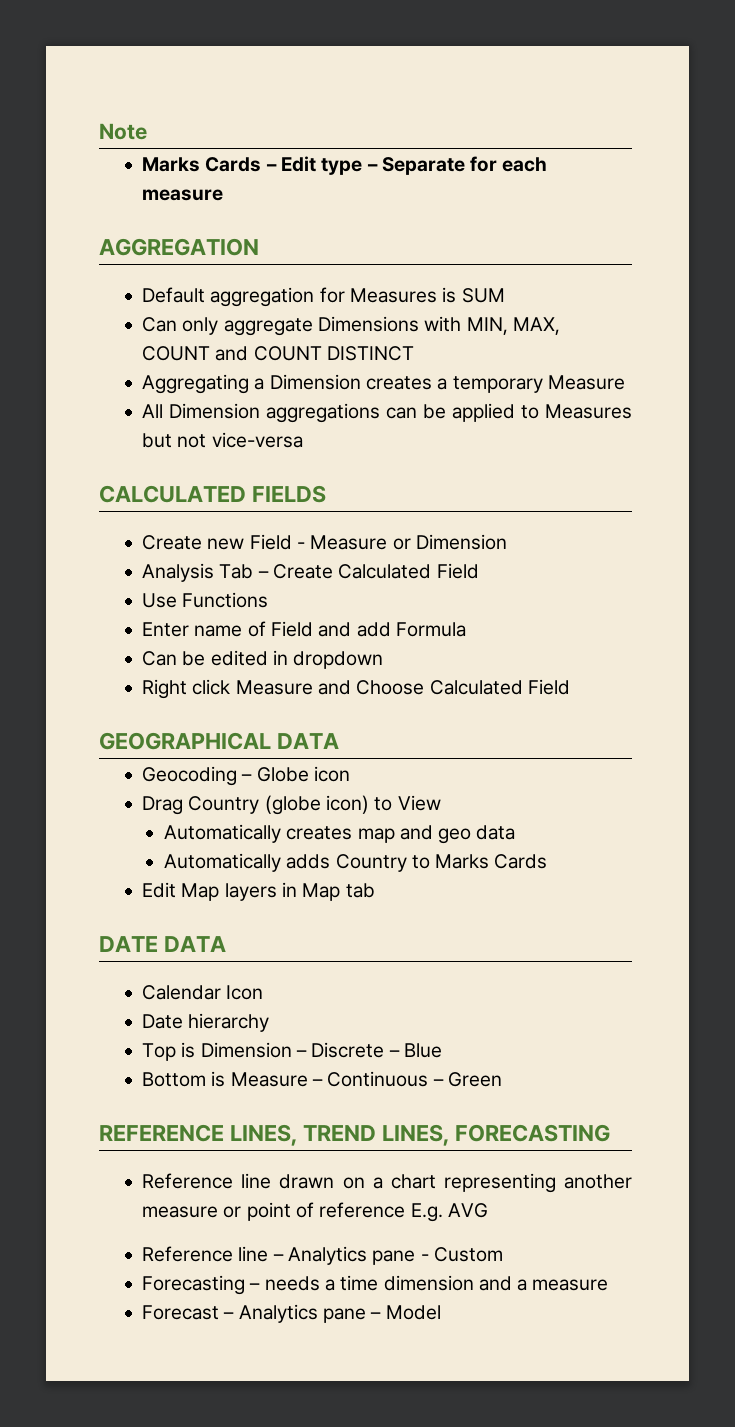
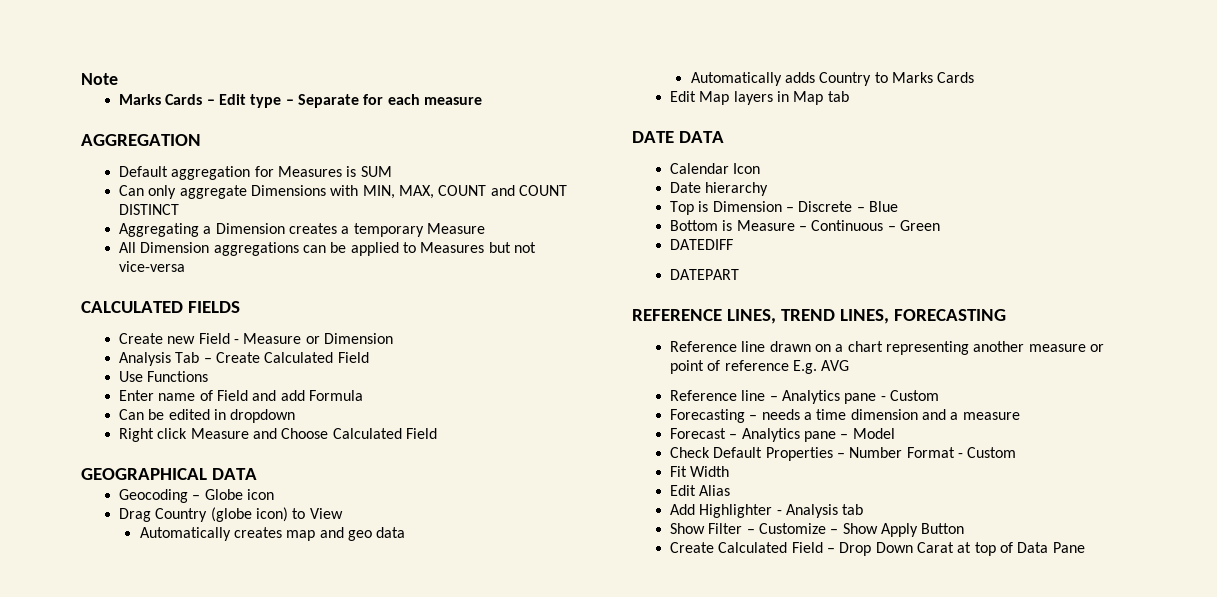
(502, 1079) none -> [670,239,734,250] [670,269,740,280] // DATEDIFF // DATEPART
(441, 1312) none -> [670,447,1017,461] [670,466,730,477] [670,485,731,496] [670,504,864,518] [670,523,965,537] [670,542,1085,556] // Check Default Properties – Number Format - Custom // Fit Width // Edit Alias // Add Highlighter - Analysis tab // Show Filter – Customize – Show Apply Button // Create Calculated Field – Drop Down Carat at top of Data Pane

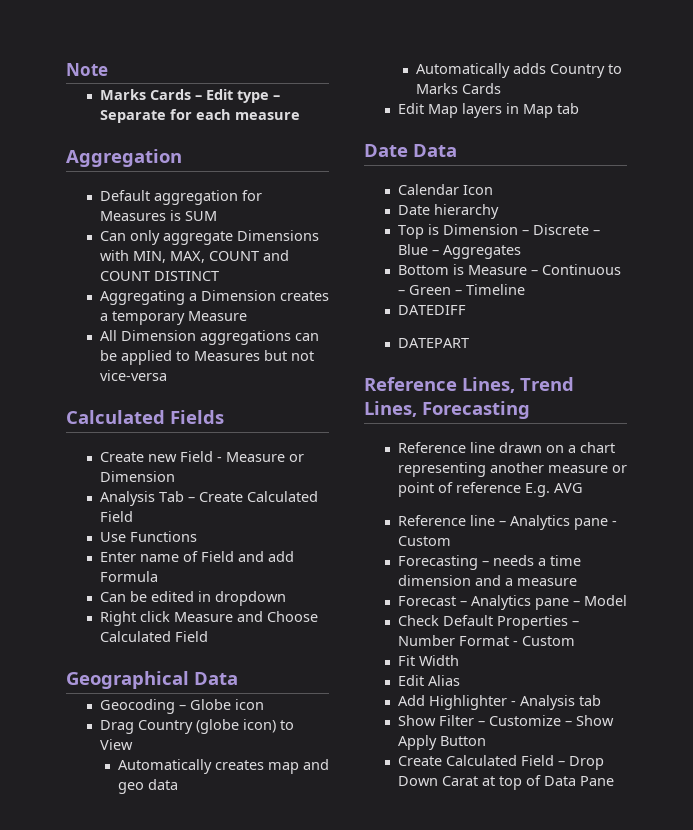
[81,134,201,146] AGGREGATION -> [66,149,182,167] Aggregation
[81,301,240,313] CALCULATED FIELDS -> [66,410,224,424] Calculated Fields
[81,468,257,480] GEOGRAPHICAL DATA -> [66,671,238,689] Geographical Data
[632,131,724,143] DATE DATA -> [364,144,457,157] Date Data
(899, 206) none -> [431,245,521,259] – Aggregates
(941, 225) none -> [454,284,525,295] – Timeline
[632,309,1006,324] REFERENCE LINES, TREND LINES, FORECASTING -> [364,377,574,393] [364,401,530,419] Reference Lines, Trend Lines, Forecasting

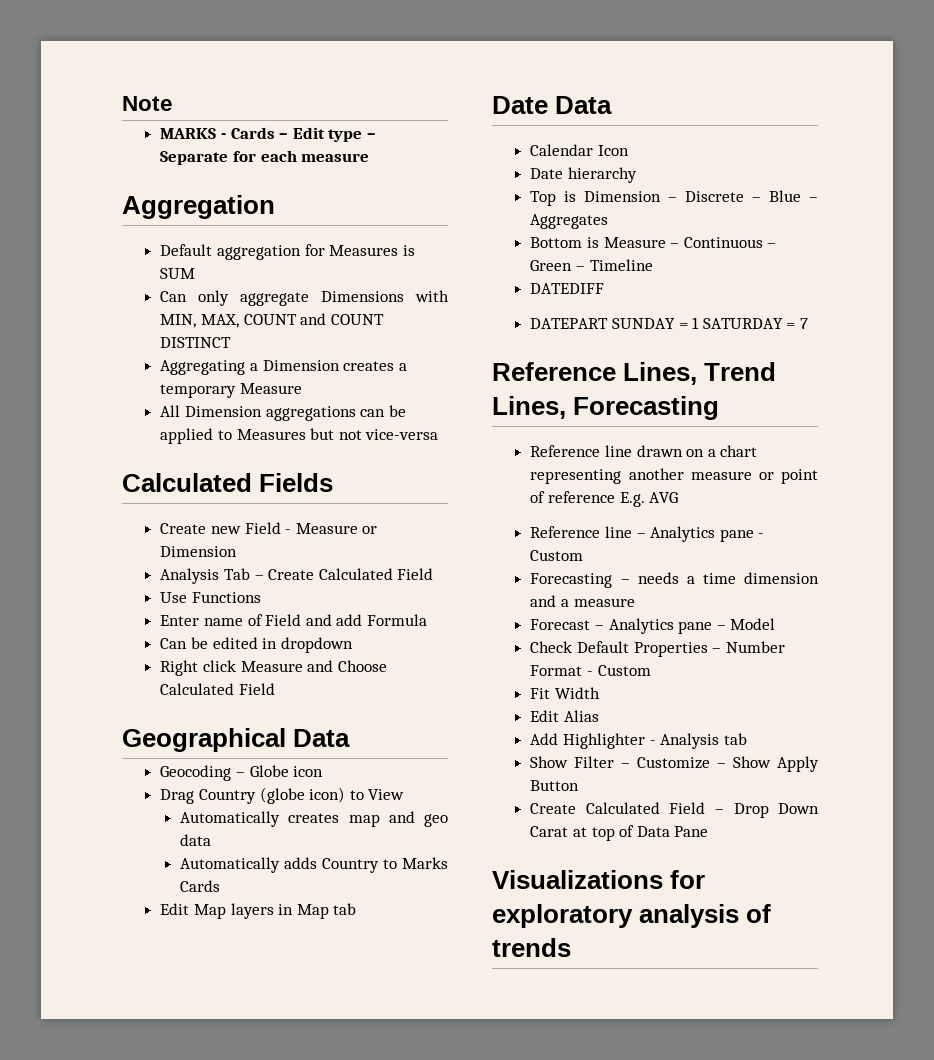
[99,89,146,100] Marks -> [160,128,227,139] MARKS -
(469, 343) none -> [612,317,809,329] SUNDAY = 1 SATURDAY = 7
(614, 781) none -> [492,870,706,889] [492,904,772,928] [492,938,571,957] // Visualizations for exploratory analysis of trends

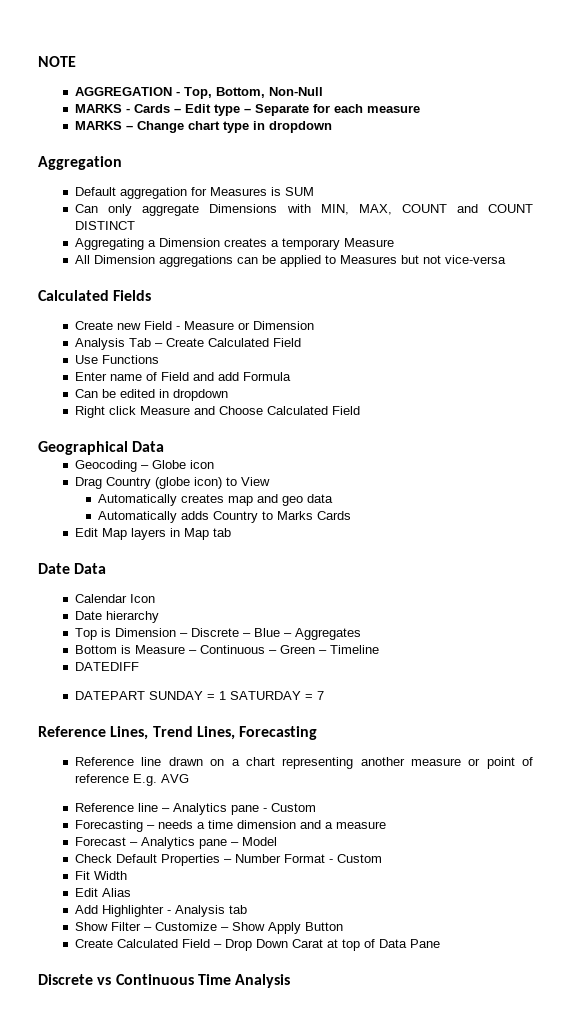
[122,96,173,111] Note -> [38,56,76,67] [75,87,324,99] NOTE // AGGREGATION - Top, Bottom, Non-Null
(370, 157) none -> [75,121,333,133] // MARKS – Change chart type in dropdown
[492,870,706,889] [492,904,772,928] [492,938,571,957] Visualizations for exploratory analysis of trends -> [38,974,291,988] Discrete vs Continuous Time Analysis

